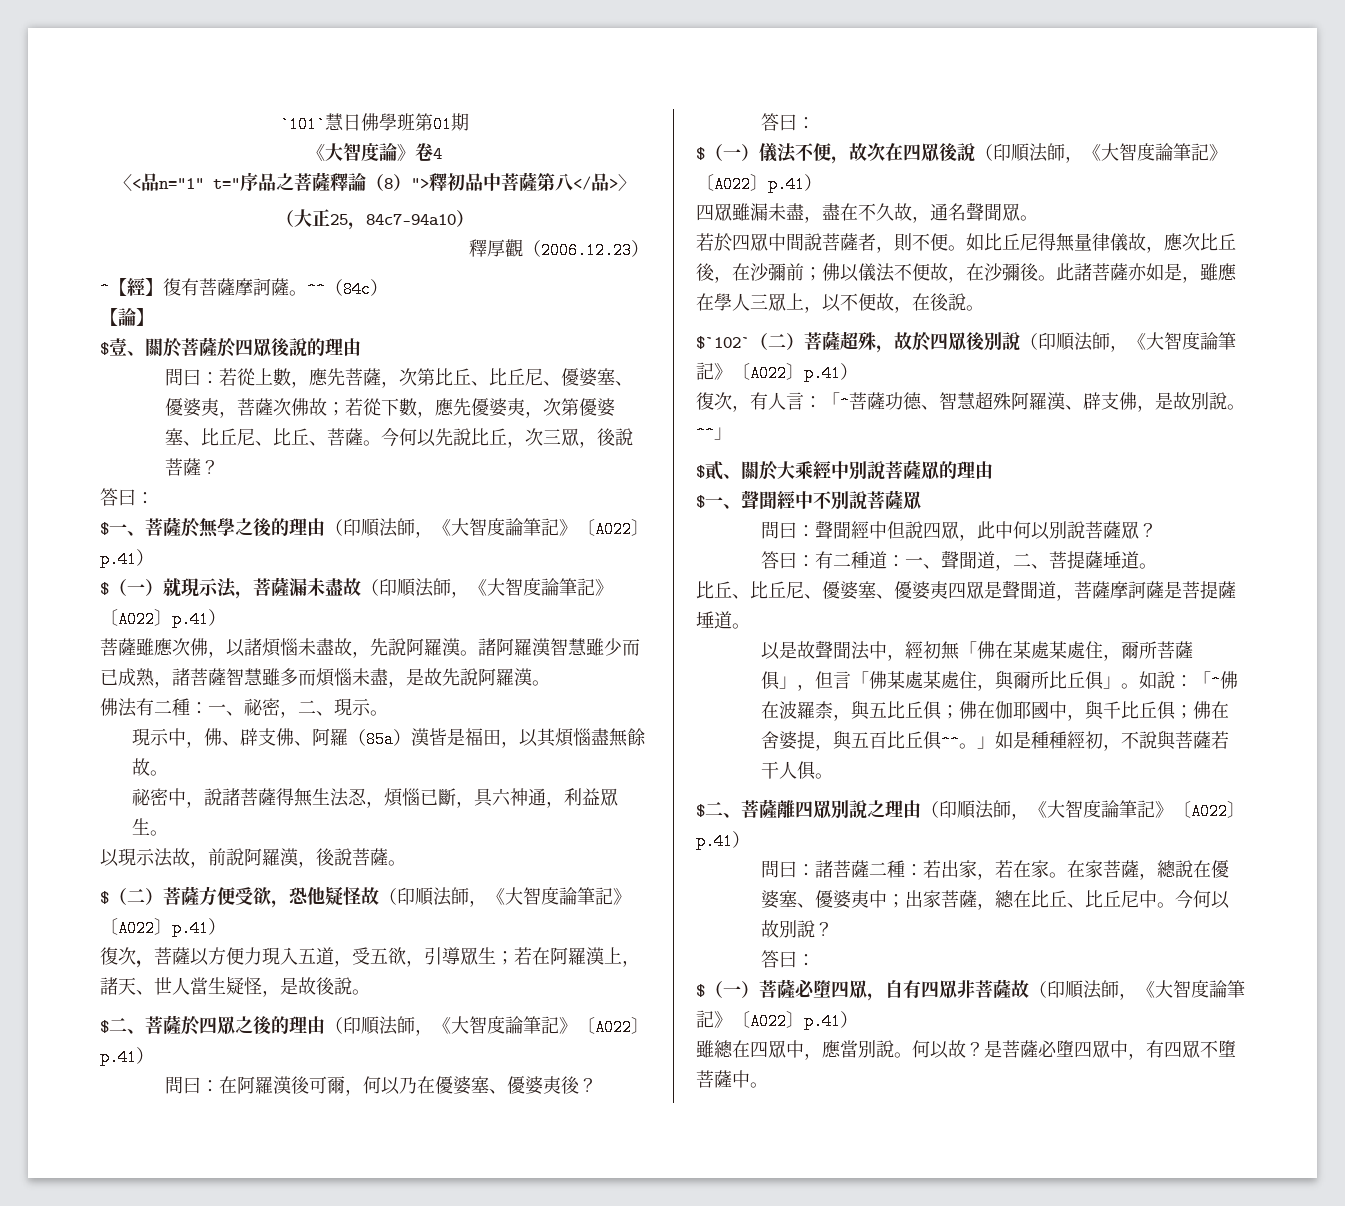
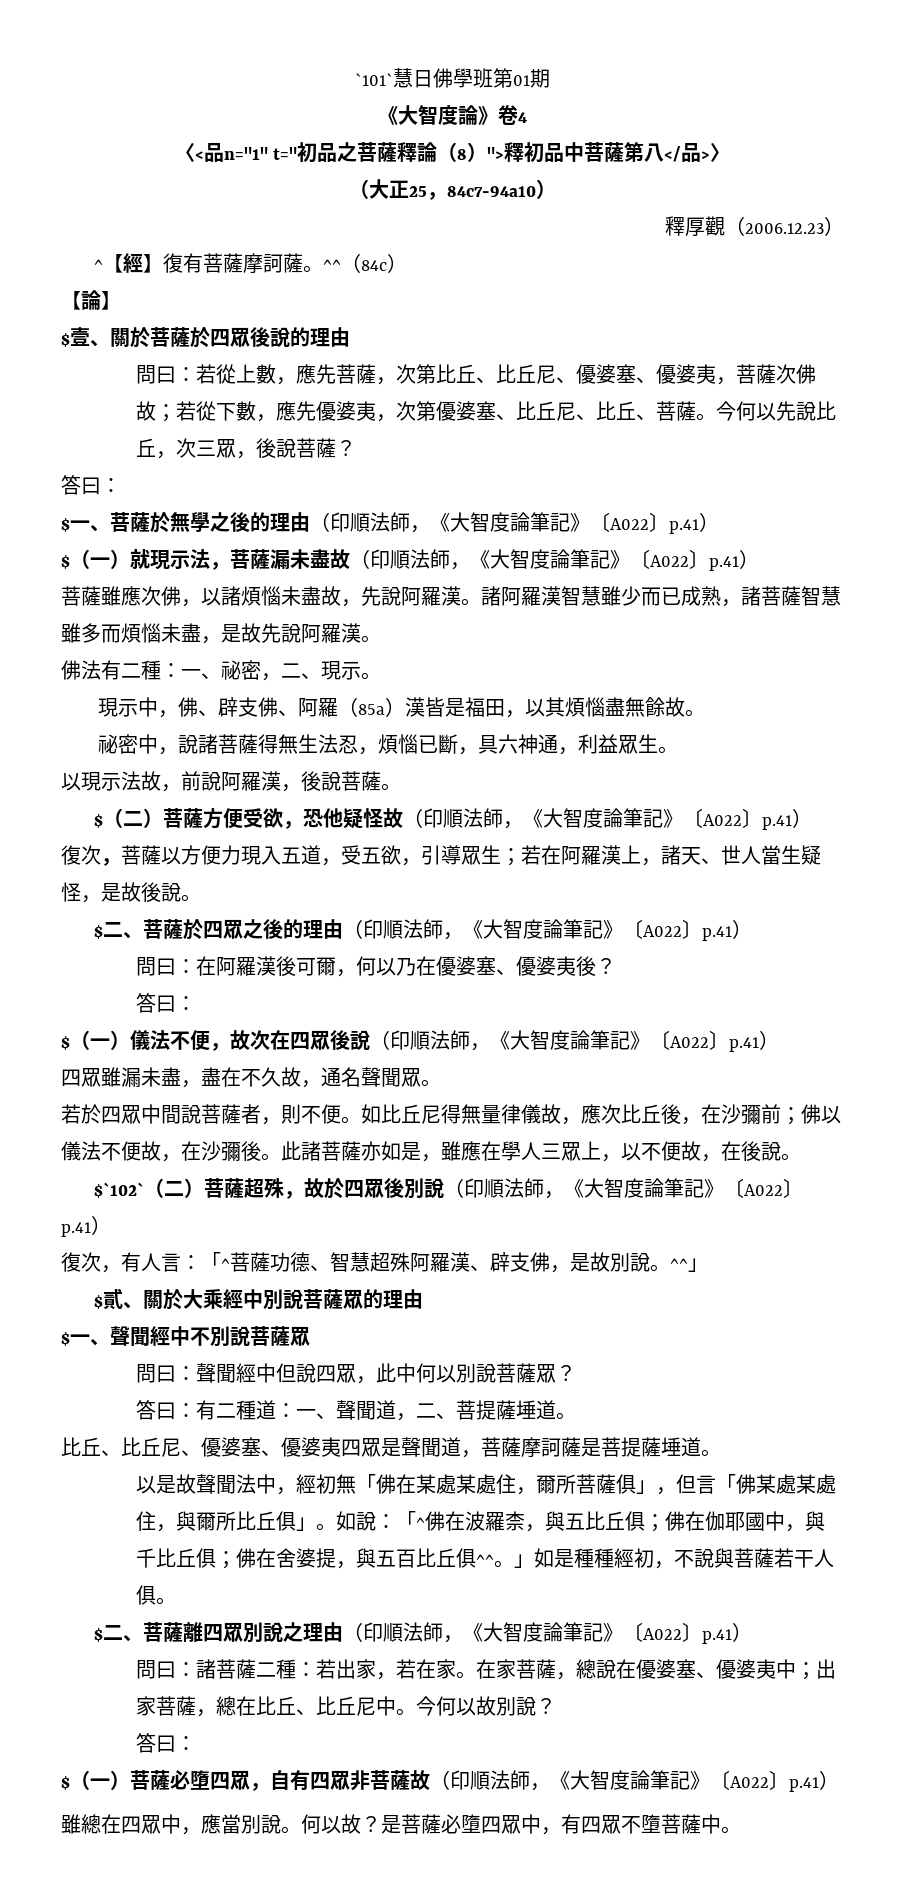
[239,172,258,191] 序 -> [297,142,318,163] 初

